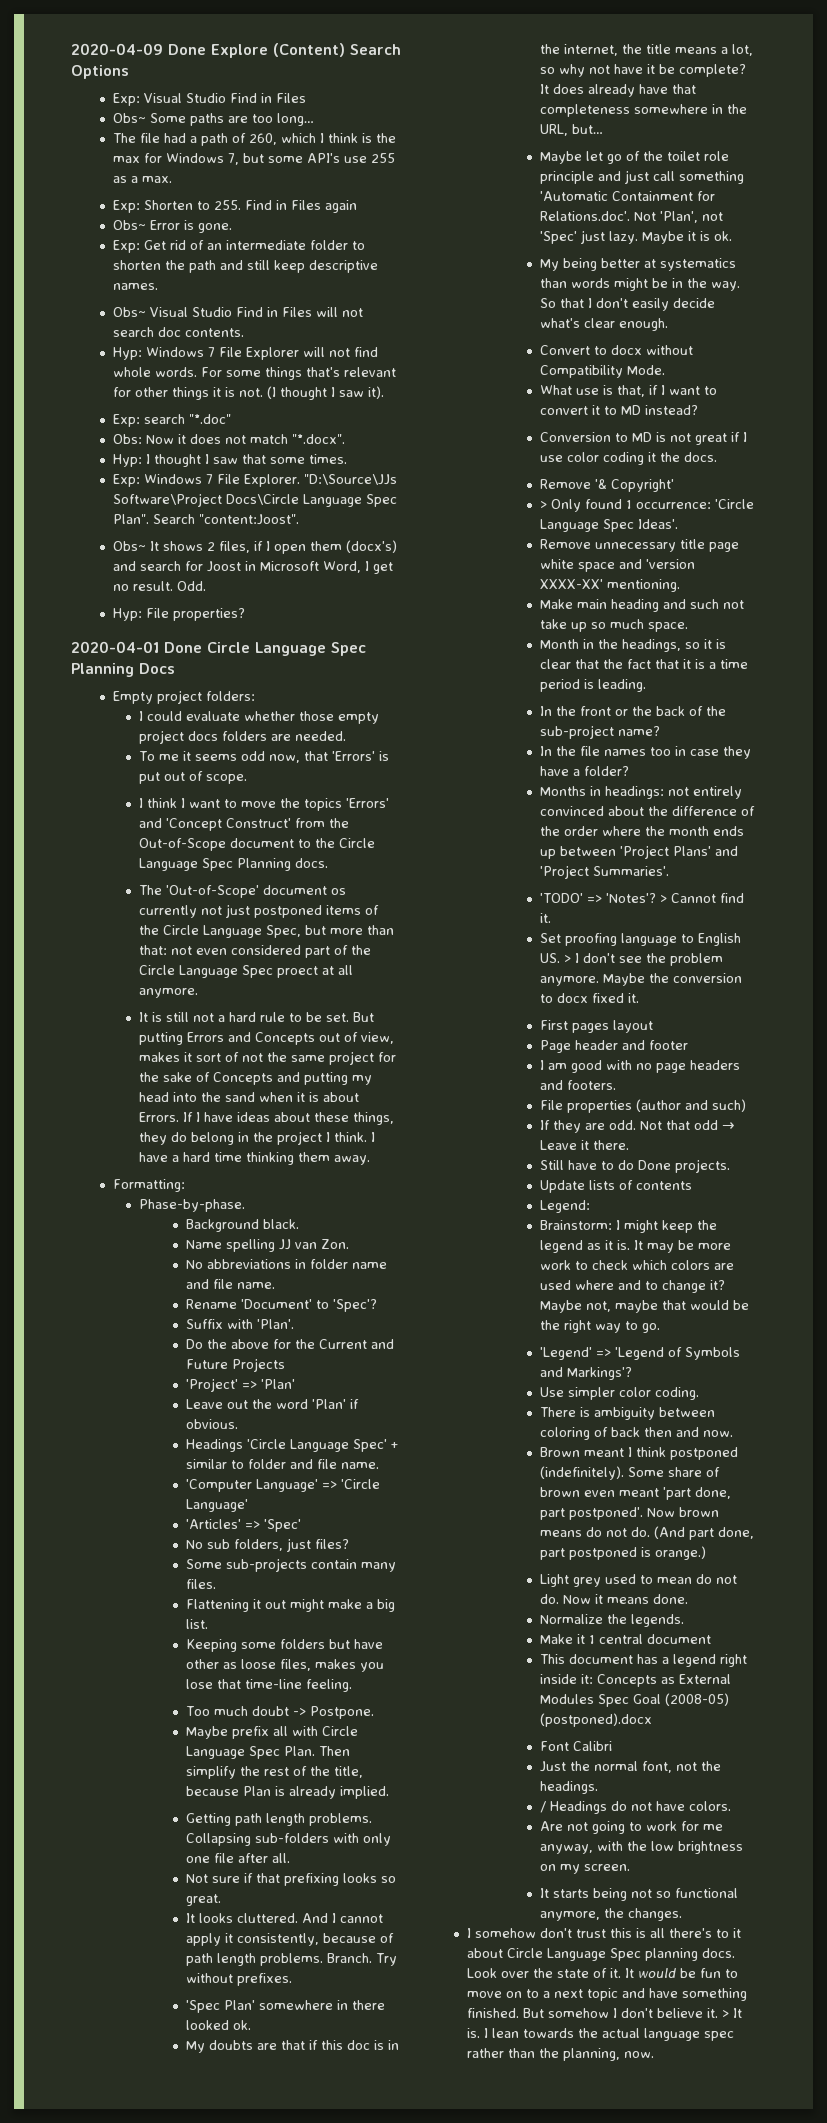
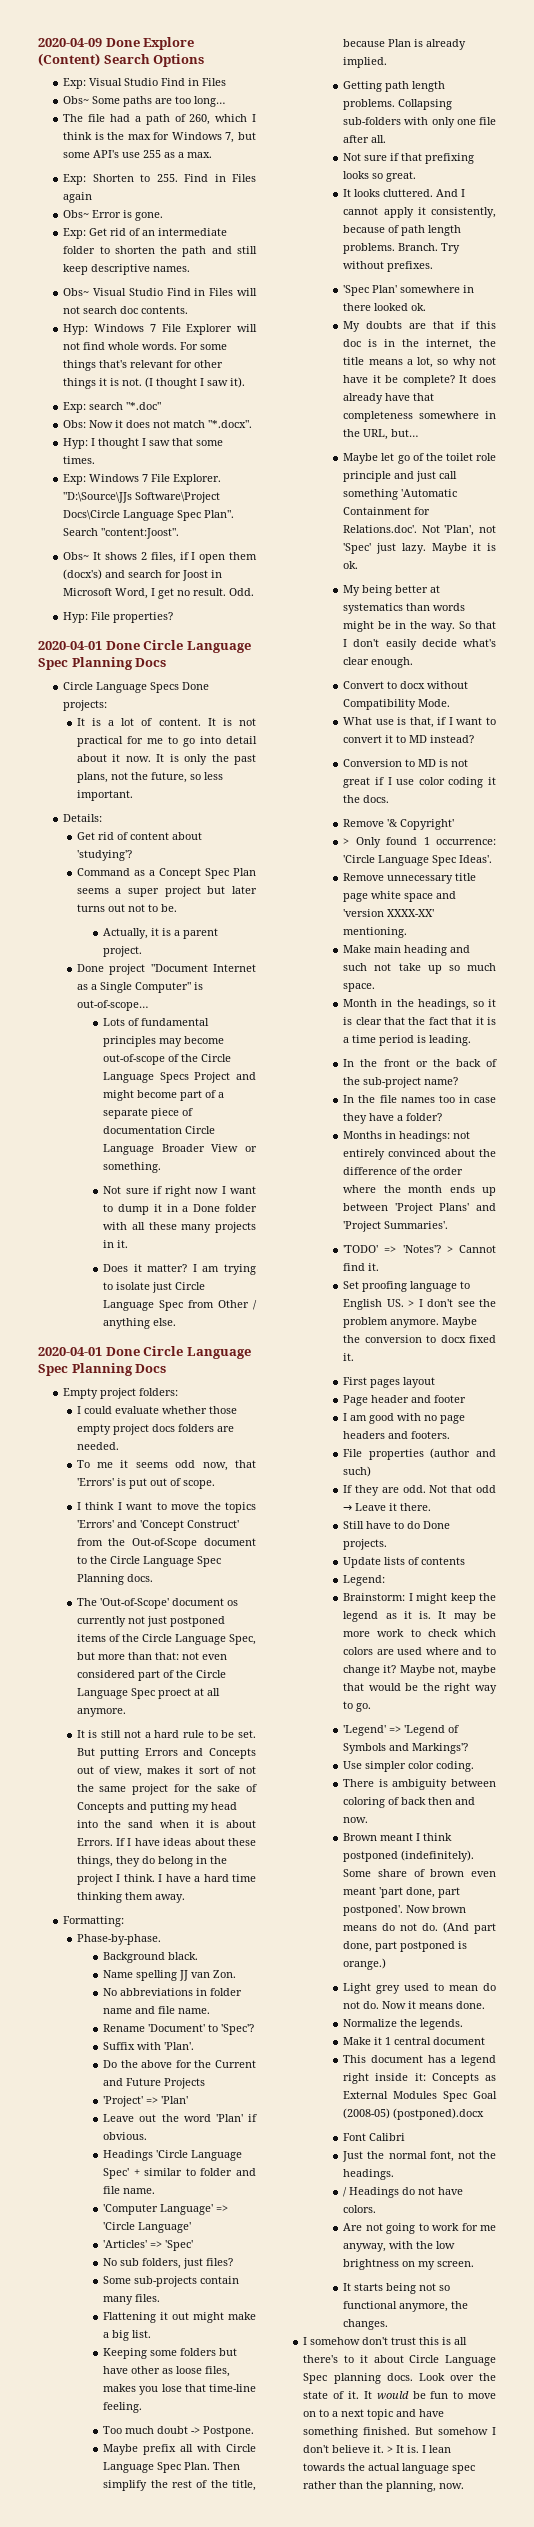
(175, 668) none -> [63,682,210,693] [63,700,108,711] [76,718,257,726] [76,736,257,747] [76,754,256,765] [76,772,223,783] [76,790,133,801] [63,814,103,822] [76,832,202,840] [76,850,132,861] [76,868,257,879] [76,886,257,897] [76,904,177,912] [103,928,219,939] [103,946,143,957] [76,964,256,975] [76,982,203,993] [76,1000,148,1011] [103,1018,210,1026] [103,1036,225,1047] [103,1054,232,1065] [103,1072,256,1083] [103,1090,225,1101] [103,1108,194,1119] [103,1126,216,1134] [103,1144,257,1155] [103,1162,162,1173] [103,1186,256,1197] [103,1204,257,1215] [103,1222,256,1233] [103,1240,129,1248] [103,1264,256,1275] [103,1282,206,1293] [103,1300,257,1311] [103,1318,177,1329] [38,1346,251,1359] [38,1363,167,1376] // Circle Language Specs Done projects: // It is a lot of content. It is not practical for me to go into detail about it now. It is only the past plans, not the future, so less important. // Details: // Get rid of content about 'studying'? // Command as a Concept Spec Plan seems a super project but later turns out not to be. // Actually, it is a parent project. // Done project "Document Internet as a Single Computer" is out-of-scope… // Lots of fundamental principles may become out-of-scope of the Circle Language Specs Project and might become part of a separate piece of documentation Circle Language Broader View or something. // Not sure if right now I want to dump it in a Done folder with all these many projects in it. // Does it matter? I am trying to isolate just Circle Language Spec from Other / anything else. // 2020-04-01 Done Circle Language Spec Planning Docs

